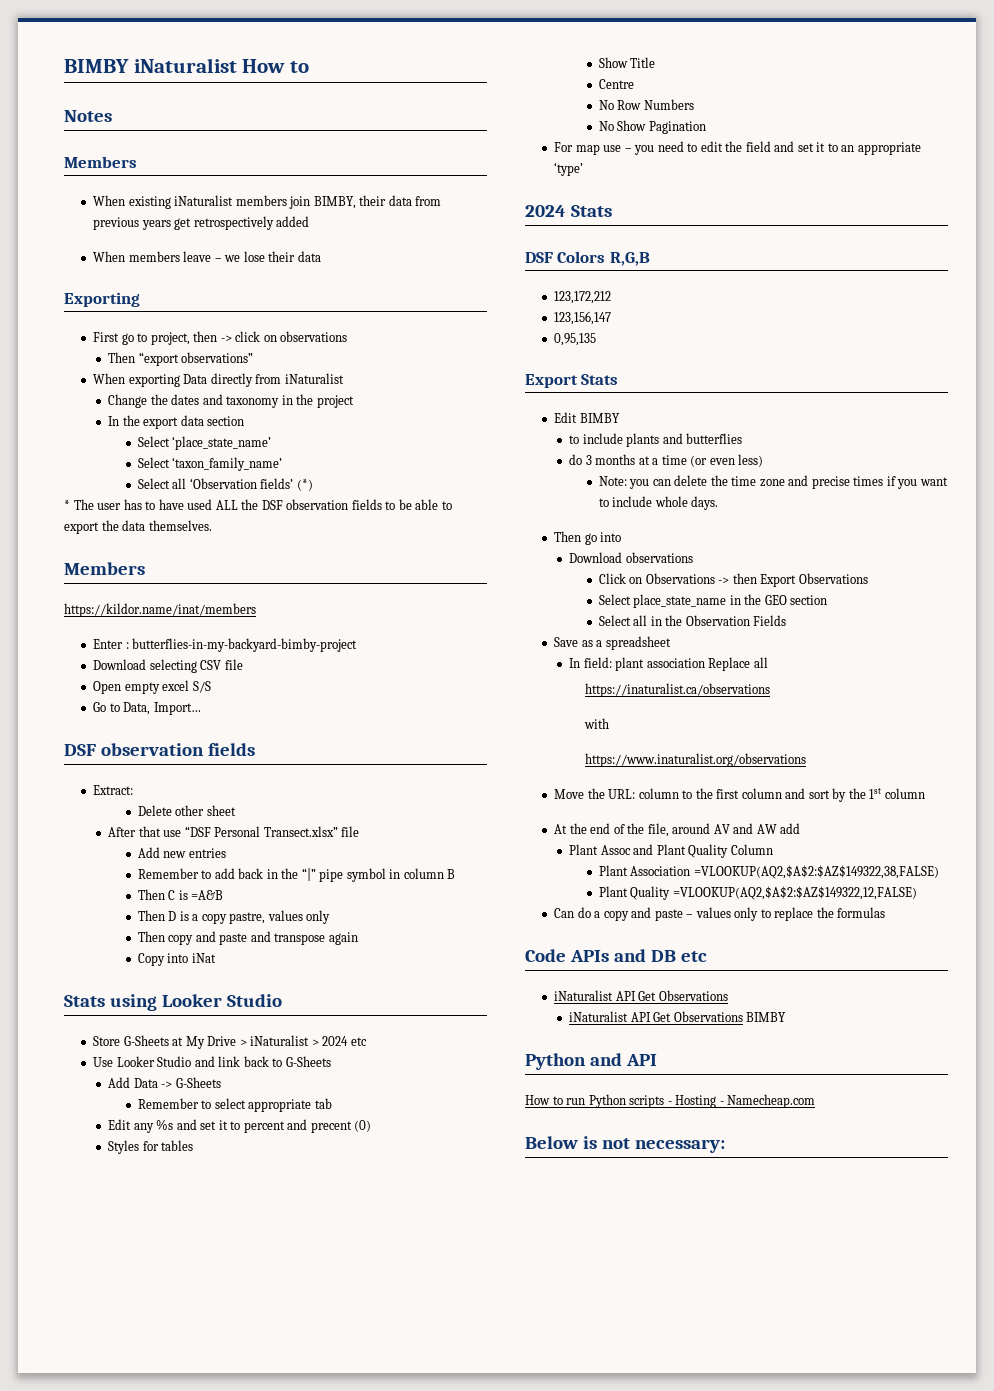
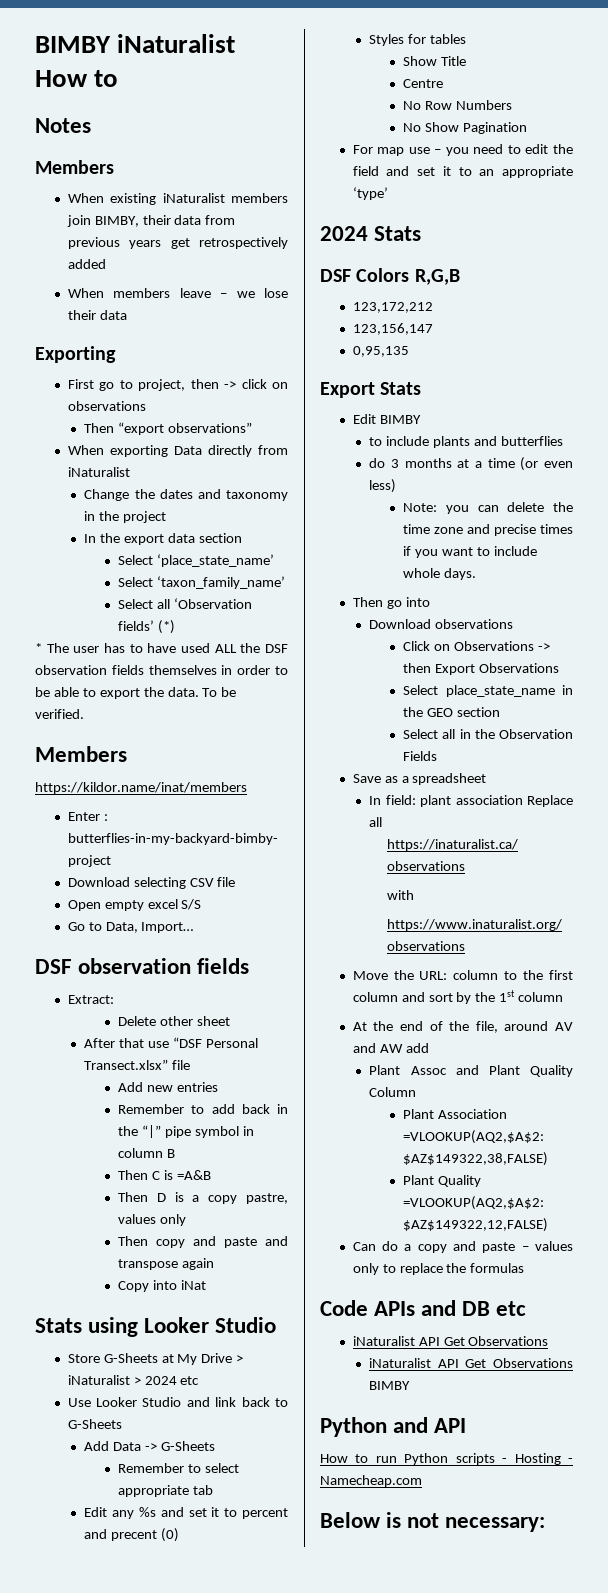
(382, 504) none -> [148,665,271,675] themselves in order
[122,520,212,531] data themselves. -> [167,687,237,697] [35,709,84,719] data. To be verified.

